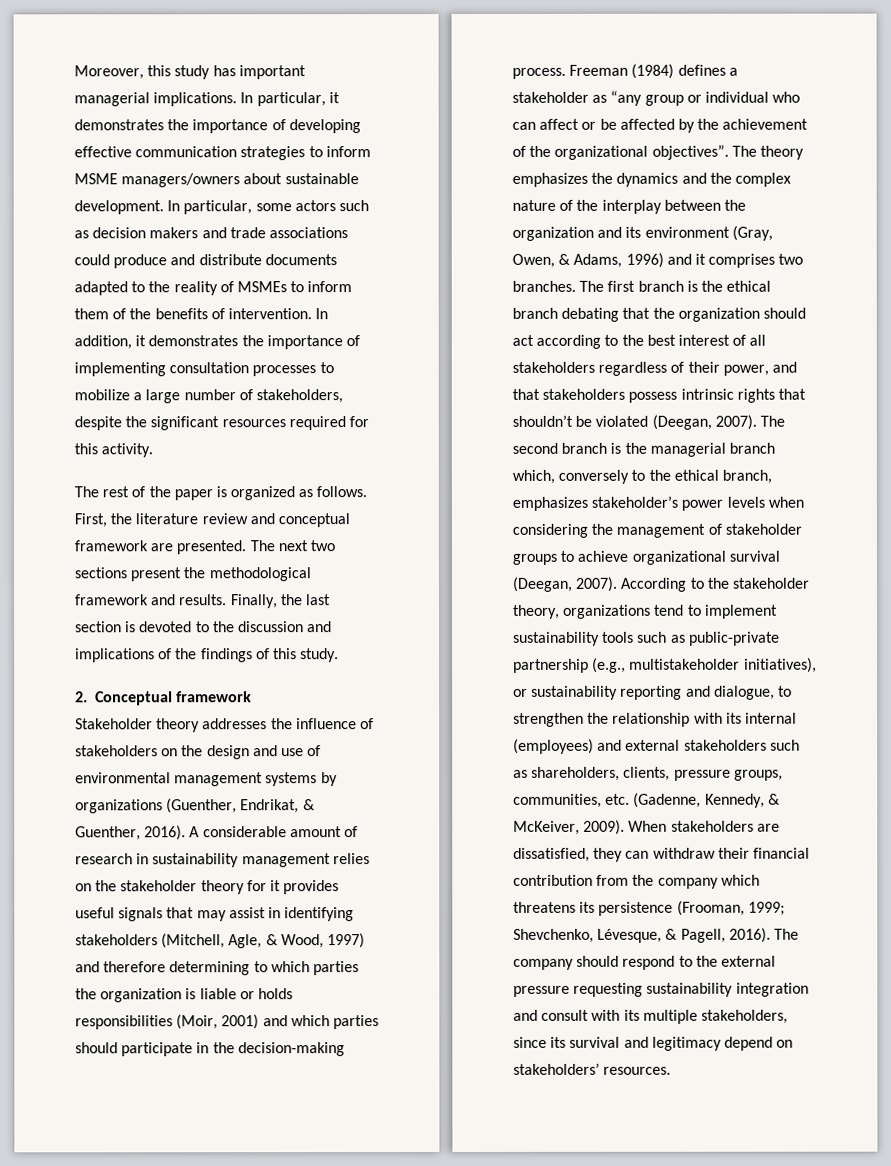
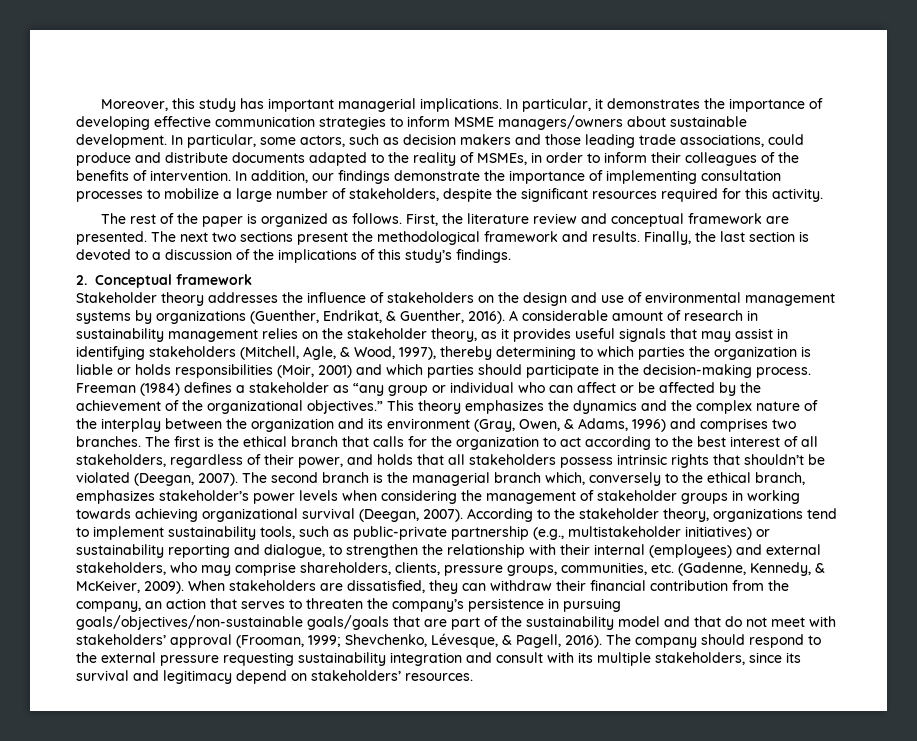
[294,200,336,212] actors -> [300,135,345,147] actors,
[229,227,348,239] trade associations -> [545,134,764,148] those leading trade associations,
[236,281,353,293] [74,308,109,320] MSMEs to inform them -> [477,152,757,166] MSMEs, in order to inform their colleagues
[135,335,239,347] it demonstrates -> [312,170,480,184] our findings demonstrate
[212,621,333,633] [75,648,340,663] the discussion and implications of the findings of this study. -> [152,249,511,263] a discussion of the implications of this study’s findings.
[200,880,267,895] theory for -> [431,328,497,342] theory, as
[326,933,365,949] [75,961,167,973] 1997) and therefore -> [399,346,492,360] 1997), thereby
[651,144,757,160] objectives”. The -> [307,400,414,414] objectives.” This
[694,253,706,265] it -> (696, 423) none
[637,280,684,292] branch -> (200, 441) none
[561,307,806,322] debating that the organization should -> [342,436,556,450] that calls for the organization to
[512,361,595,373] stakeholders -> [76,454,166,467] stakeholders,
[512,388,540,400] that -> [377,454,465,465] holds that all
[560,550,629,562] to achieve -> [732,490,800,504] [76,508,198,522] in working towards achieving
[602,631,635,643] tools -> [260,526,295,539] tools,
[743,657,817,673] initiatives), -> [685,526,752,540] initiatives)
[725,712,742,724] its -> [560,544,590,555] their
[683,739,800,751] [513,769,528,778] stakeholders such as -> [76,562,296,576] stakeholders, who may comprise
[657,874,760,889] [513,901,674,916] company which threatens its persistence -> [76,598,621,612] [76,615,836,630] [76,634,232,648] company, an action that serves to threaten the company’s persistence in pursuing goals/objectives/non-sustainable goals/goals that are part of the sustainability model and that do not meet with stakeholders’ approval

